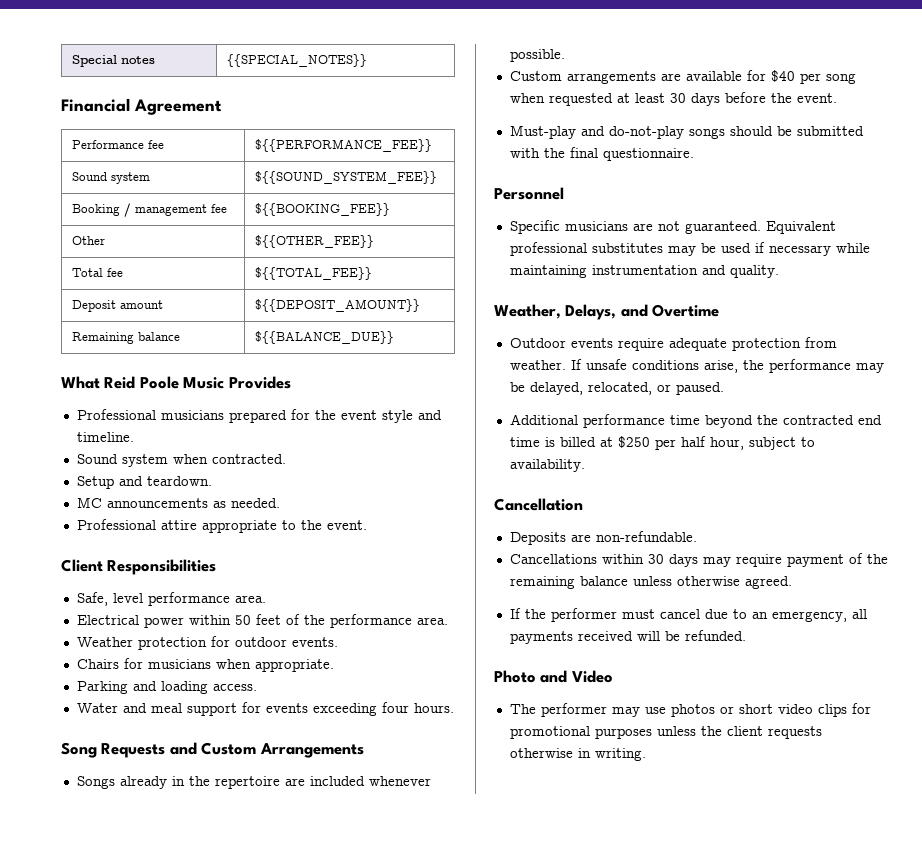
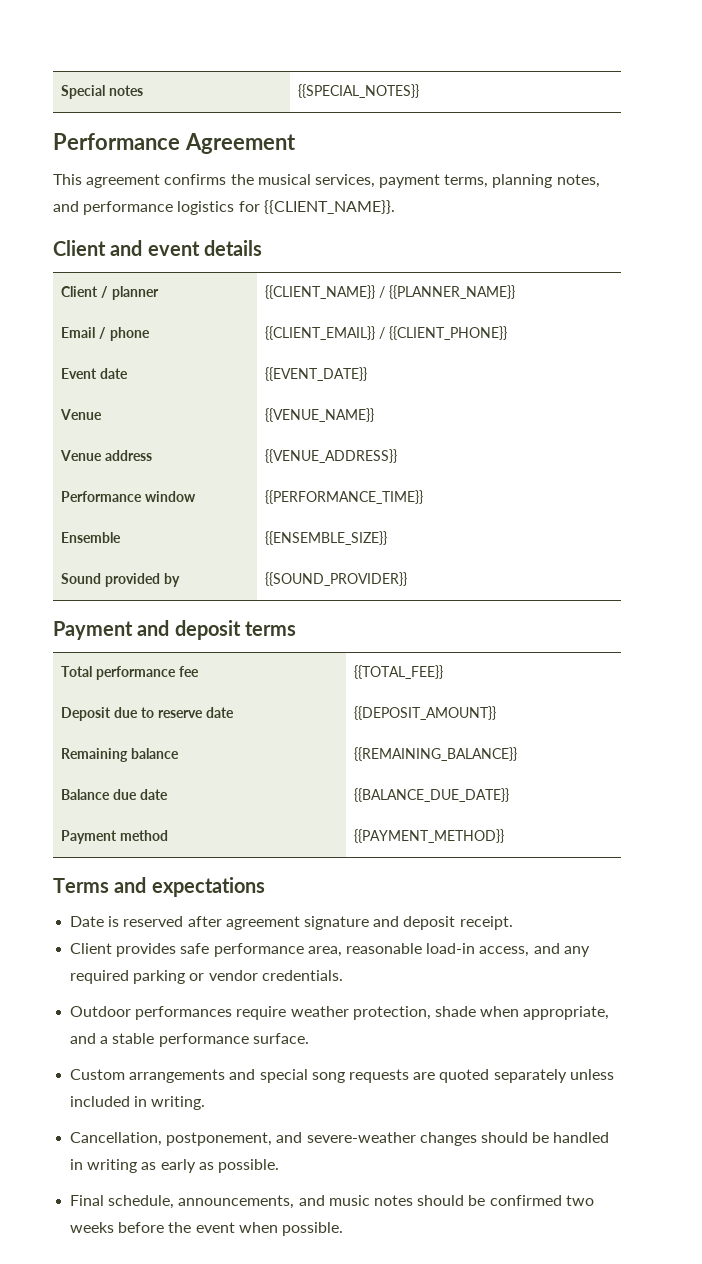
[61,98,130,112] Financial -> [53,133,180,150] Performance
[72,140,165,149] [255,139,433,152] [72,172,151,184] [255,171,438,184] [72,203,228,217] [255,203,391,216] [72,236,106,245] [255,235,375,248] [72,268,124,277] [255,267,373,280] [72,300,164,312] [255,299,421,312] [72,332,181,344] [255,331,395,344] [61,376,291,389] [76,409,442,423] [76,432,134,442] [76,454,286,467] [76,476,212,489] [76,497,280,508] [76,519,367,533] [61,559,217,575] [76,592,266,606] [76,614,448,628] [76,636,338,650] [76,658,334,672] [76,681,257,694] [76,702,454,716] [61,742,364,758] [76,776,431,789] [509,49,565,62] [509,70,856,84] [509,92,837,106] [509,125,864,139] [509,147,694,161] [494,187,564,200] [509,220,836,234] [509,242,870,256] [509,265,779,278] [494,304,720,320] [509,337,837,351] [509,359,884,373] [509,382,724,395] [509,414,882,428] [509,436,815,450] [509,459,585,472] [494,498,583,511] [509,531,697,545] [509,553,888,567] [509,576,792,589] [509,608,867,622] [509,630,746,644] [494,670,613,683] [509,703,871,717] [509,726,822,739] [509,748,646,761] // Performance fee | ${{PERFORMANCE_FEE}} // Sound system | ${{SOUND_SYSTEM_FEE}} // Booking / management fee | ${{BOOKING_FEE}} // Other | ${{OTHER_FEE}} // Total fee | ${{TOTAL_FEE}} // Deposit amount | ${{DEPOSIT_AMOUNT}} // Remaining balance | ${{BALANCE_DUE}} // What Reid Poole Music Provides // Professional musicians prepared for the event style and timeline. // Sound system when contracted. // Setup and teardown. // MC announcements as needed. // Professional attire appropriate to the event. // Client Responsibilities // Safe, level performance area. // Electrical power within 50 feet of the performance area. // Weather protection for outdoor events. // Chairs for musicians when appropriate. // Parking and loading access. // Water and meal support for events exceeding four hours. // Song Requests and Custom Arrangements // Songs already in the repertoire are included whenever possible. // Custom arrangements are available for $40 per song when requested at least 30 days before the event. // Must-play and do-not-play songs should be submitted with the final questionnaire. // Personnel // Specific musicians are not guaranteed. Equivalent professional substitutes may be used if necessary while maintaining instrumentation and quality. // Weather, Delays, and Overtime // Outdoor events require adequate protection from weather. If unsafe conditions arise, the performance may be delayed, relocated, or paused. // Additional performance time beyond the contracted end time is billed at $250 per half hour, subject to availability. // Cancellation // Deposits are non-refundable. // Cancellations within 30 days may require payment of the remaining balance unless otherwise agreed. // If the performer must cancel due to an emergency, all payments received will be refunded. // Photo and Video // The performer may use photos or short video clips for promotional purposes unless the client requests otherwise in writing. -> [53,174,600,188] [53,200,395,215] [53,240,262,256] [60,286,159,300] [264,285,515,299] [60,327,150,341] [264,326,507,340] [60,368,128,379] [264,367,367,381] [59,409,102,420] [264,408,374,422] [59,450,152,461] [264,449,397,463] [60,491,196,502] [264,490,423,504] [60,532,121,543] [264,531,387,545] [60,573,180,587] [264,572,407,586] [53,620,296,640] [60,666,199,680] [353,665,443,679] [60,707,234,721] [353,706,496,720] [60,748,179,762] [353,747,517,761] [60,789,168,800] [353,788,509,802] [60,830,168,844] [353,829,504,843] [53,877,265,897] [70,916,513,930] [70,943,590,957] [70,970,343,984] [70,1006,610,1020] [70,1033,309,1047] [70,1069,614,1083] [70,1096,206,1110] [70,1132,610,1146] [70,1159,279,1173] [70,1195,594,1209] [70,1222,343,1236] // This agreement confirms the musical services, payment terms, planning notes, and performance logistics for {{CLIENT_NAME}}. // Client and event details // Client / planner | {{CLIENT_NAME}} / {{PLANNER_NAME}} // Email / phone | {{CLIENT_EMAIL}} / {{CLIENT_PHONE}} // Event date | {{EVENT_DATE}} // Venue | {{VENUE_NAME}} // Venue address | {{VENUE_ADDRESS}} // Performance window | {{PERFORMANCE_TIME}} // Ensemble | {{ENSEMBLE_SIZE}} // Sound provided by | {{SOUND_PROVIDER}} // Payment and deposit terms // Total performance fee | {{TOTAL_FEE}} // Deposit due to reserve date | {{DEPOSIT_AMOUNT}} // Remaining balance | {{REMAINING_BALANCE}} // Balance due date | {{BALANCE_DUE_DATE}} // Payment method | {{PAYMENT_METHOD}} // Terms and expectations // Date is reserved after agreement signature and deposit receipt. // Client provides safe performance area, reasonable load-in access, and any required parking or vendor credentials. // Outdoor performances require weather protection, shade when appropriate, and a stable performance surface. // Custom arrangements and special song requests are quoted separately unless included in writing. // Cancellation, postponement, and severe-weather changes should be handled in writing as early as possible. // Final schedule, announcements, and music notes should be confirmed two weeks before the event when possible.

